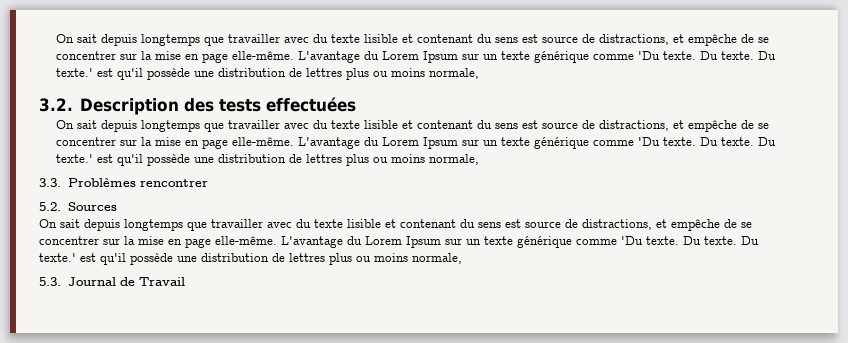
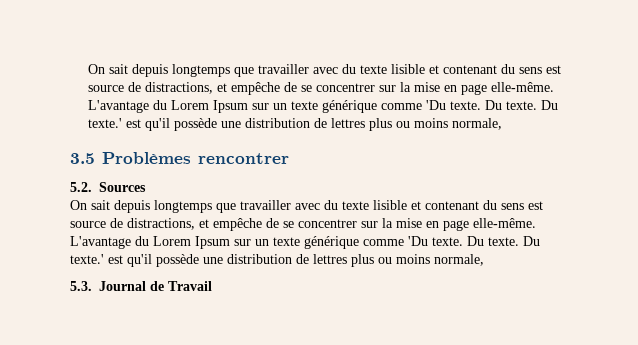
[39,97,356,115] [56,120,770,132] [56,137,777,149] [56,154,480,166] [39,178,61,187] 3.2. Description des tests effectuées // On sait depuis longtemps que travailler avec du texte lisible et contenant du sens est source de distractions, et empêche de se concentrer sur la mise en page elle-même. L'avantage du Lorem Ipsum sur un texte générique comme 'Du texte. Du texte. Du texte.' est qu'il possède une distribution de lettres plus ou moins normale, // 3.3. -> [70,153,95,164] 3.5

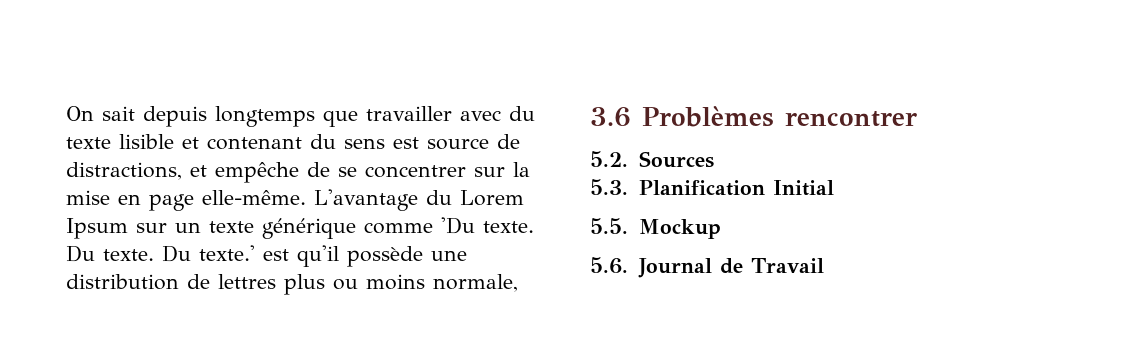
[70,153,95,164] 3.5 -> [590,107,631,127] 3.6
[70,200,543,213] [70,218,536,231] [70,236,540,249] [70,254,484,267] [70,281,92,291] On sait depuis longtemps que travailler avec du texte lisible et contenant du sens est source de distractions, et empêche de se concentrer sur la mise en page elle-même. L'avantage du Lorem Ipsum sur un texte générique comme 'Du texte. Du texte. Du texte.' est qu'il possède une distribution de lettres plus ou moins normale, // 5.3. -> [590,179,834,196] [590,218,721,239] [590,257,628,274] 5.3. Planification Initial // 5.5. Mockup // 5.6.

